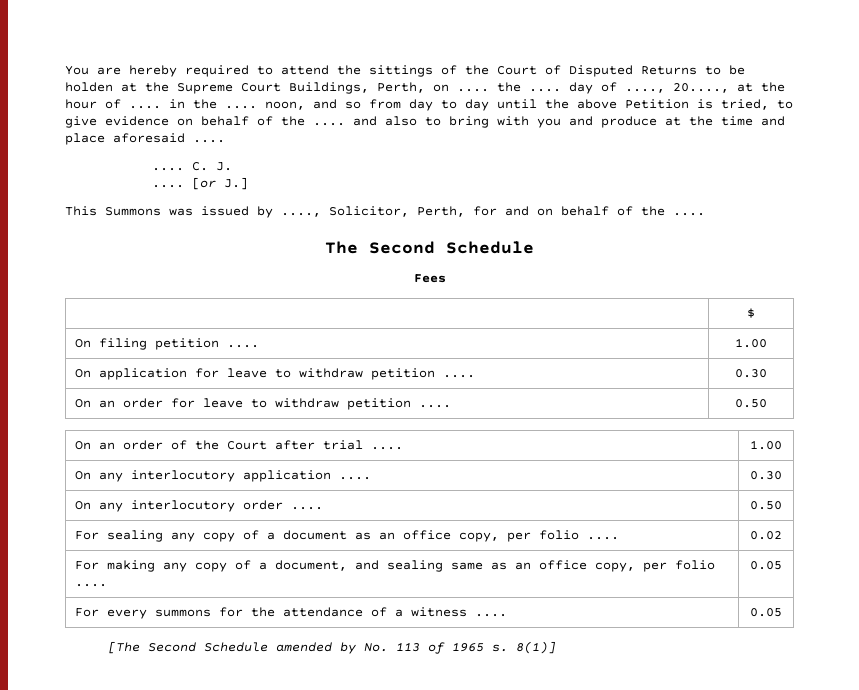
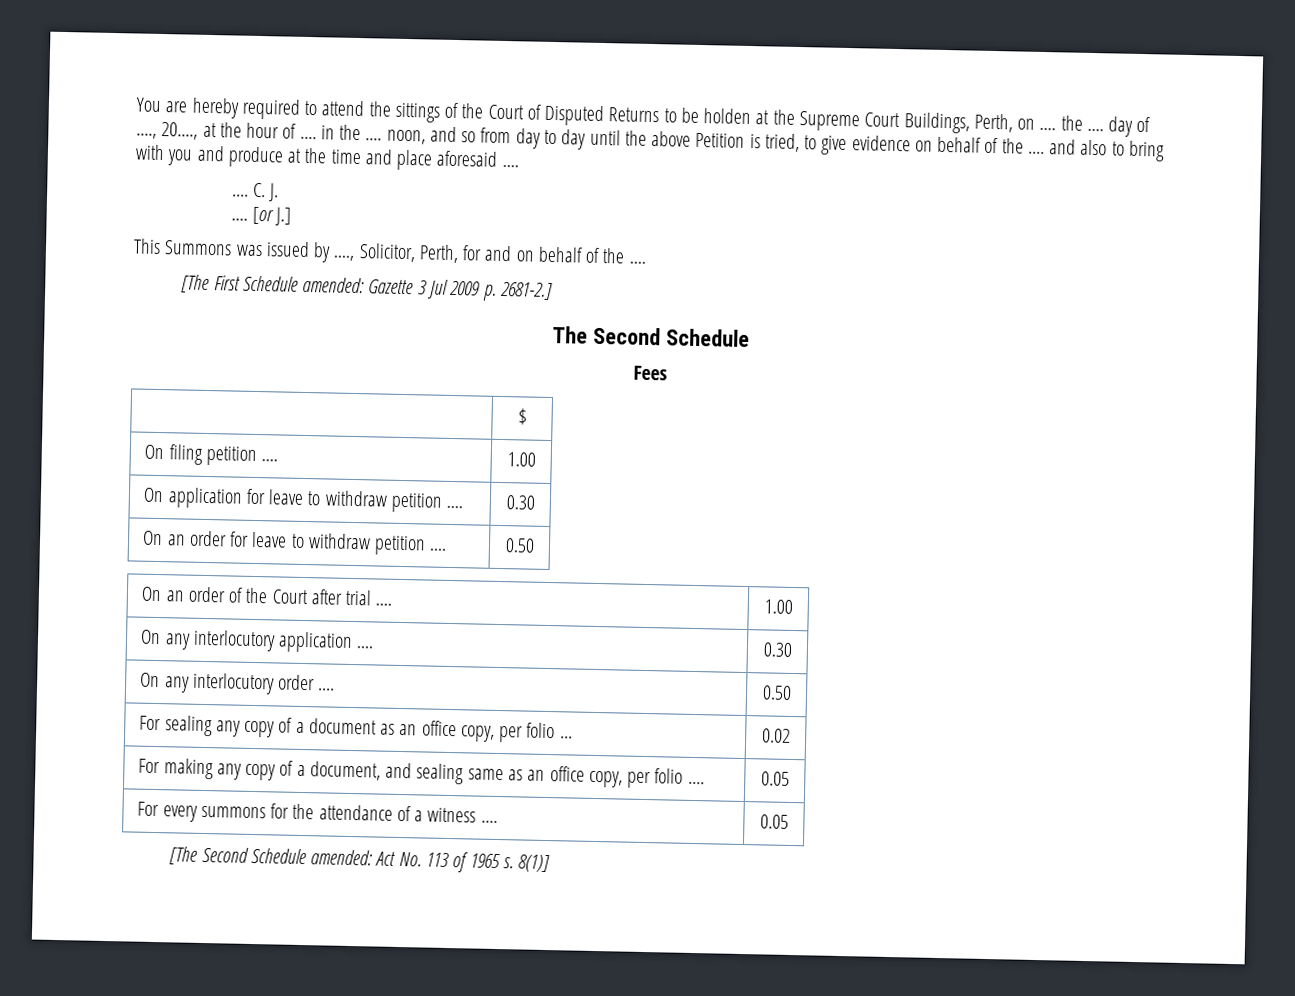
(705, 214) none -> [181,274,553,301] // [The First Schedule amended: Gazette 3 Jul 2009 p. 2681-2.]
[586,537,619,540] .... -> [559,735,573,739] ...
[276,642,357,654] amended by -> [310,849,397,866] amended: Act

